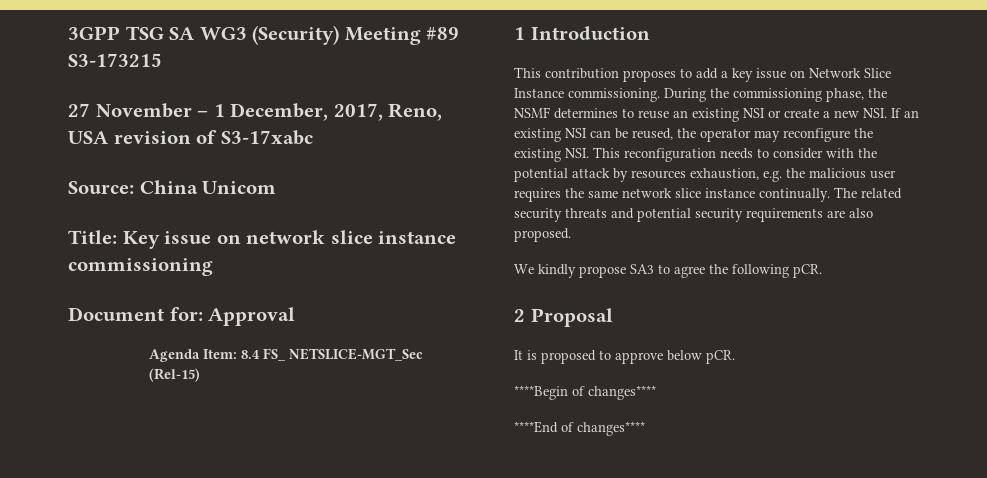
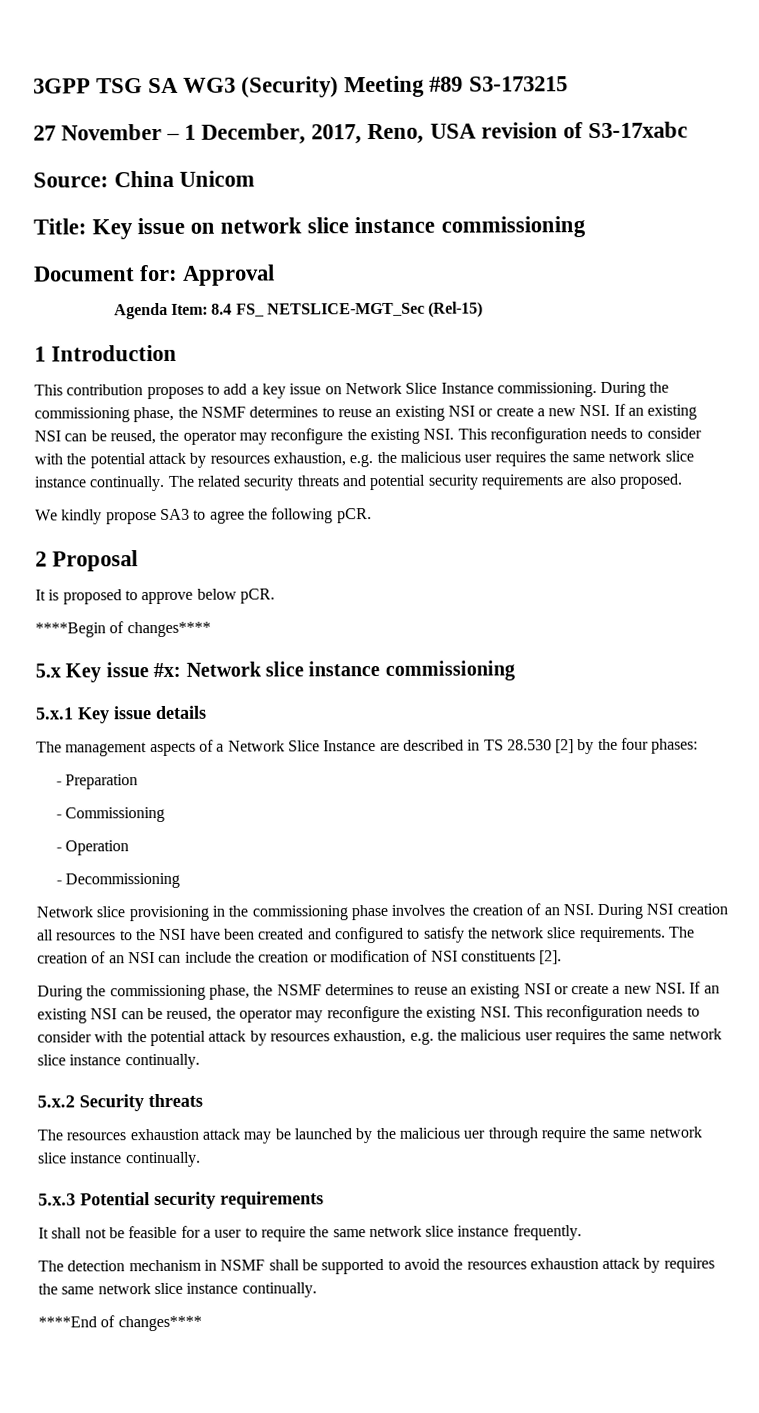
(656, 392) none -> [35,660,515,683] [36,705,207,724] [36,737,699,757] [55,774,139,790] [55,806,166,823] [55,840,130,856] [55,872,181,889] [36,903,728,922] [37,926,696,944] [37,949,563,965] [37,981,720,1001] [37,1004,700,1024] [37,1028,722,1047] [37,1053,200,1070] [37,1093,203,1112] [37,1126,702,1144] [38,1151,201,1168] [38,1191,324,1210] [38,1224,582,1242] [38,1257,715,1275] [38,1282,317,1298] // 5.x Key issue #x: Network slice instance commissioning // 5.x.1 Key issue details // The management aspects of a Network Slice Instance are described in TS 28.530 [2] by the four phases: // - Preparation // - Commissioning // - Operation // - Decommissioning // Network slice provisioning in the commissioning phase involves the creation of an NSI. During NSI creation all resources to the NSI have been created and configured to satisfy the network slice requirements. The creation of an NSI can include the creation or modification of NSI constituents [2]. // During the commissioning phase, the NSMF determines to reuse an existing NSI or create a new NSI. If an existing NSI can be reused, the operator may reconfigure the existing NSI. This reconfiguration needs to consider with the potential attack by resources exhaustion, e.g. the malicious user requires the same network slice instance continually. // 5.x.2 Security threats // The resources exhaustion attack may be launched by the malicious uer through require the same network slice instance continually. // 5.x.3 Potential security requirements // It shall not be feasible for a user to require the same network slice instance frequently. // The detection mechanism in NSMF shall be supported to avoid the resources exhaustion attack by requires the same network slice instance continually.

